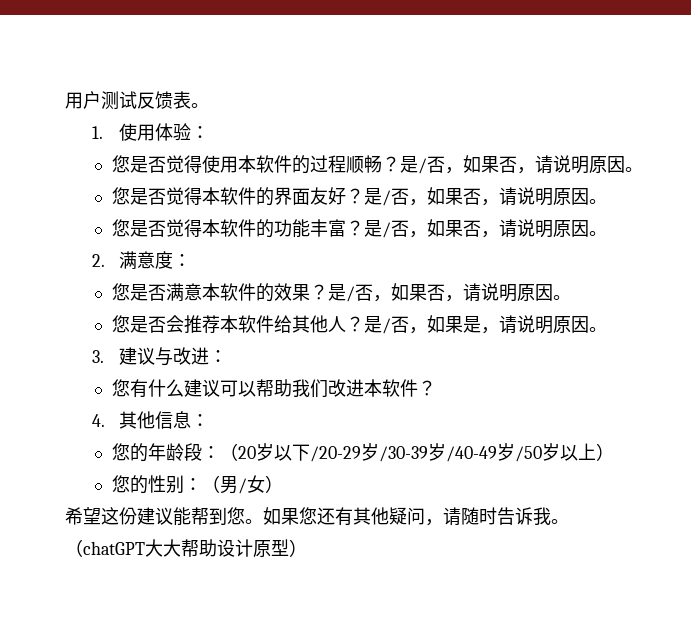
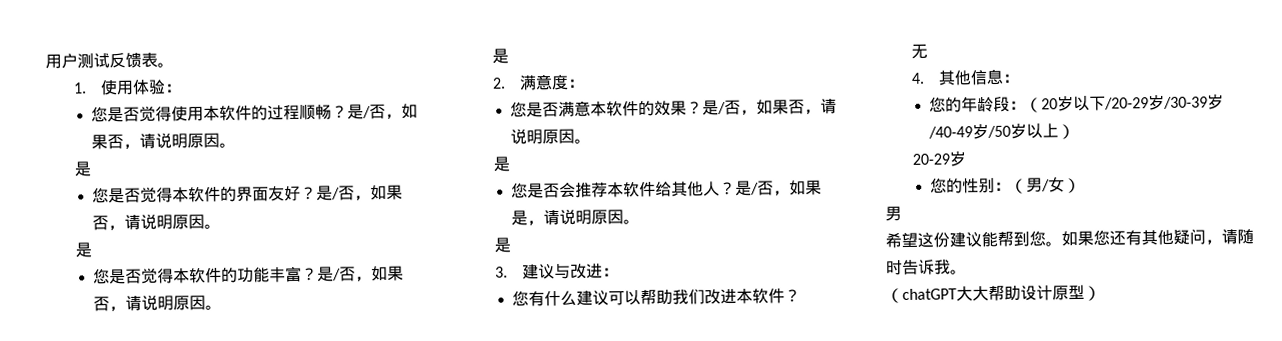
(643, 169) none -> [73,161,92,177] // 是
(607, 201) none -> [74,242,92,258] // 是
(607, 233) none -> [491,48,509,64] // 是
(571, 297) none -> [492,156,511,172] // 是
(607, 329) none -> [493,237,511,253] // 是
(436, 388) none -> [910,43,928,59] // 无
(614, 452) none -> [911,151,966,167] // 20-29岁
(283, 484) none -> [885,206,902,222] // 男

